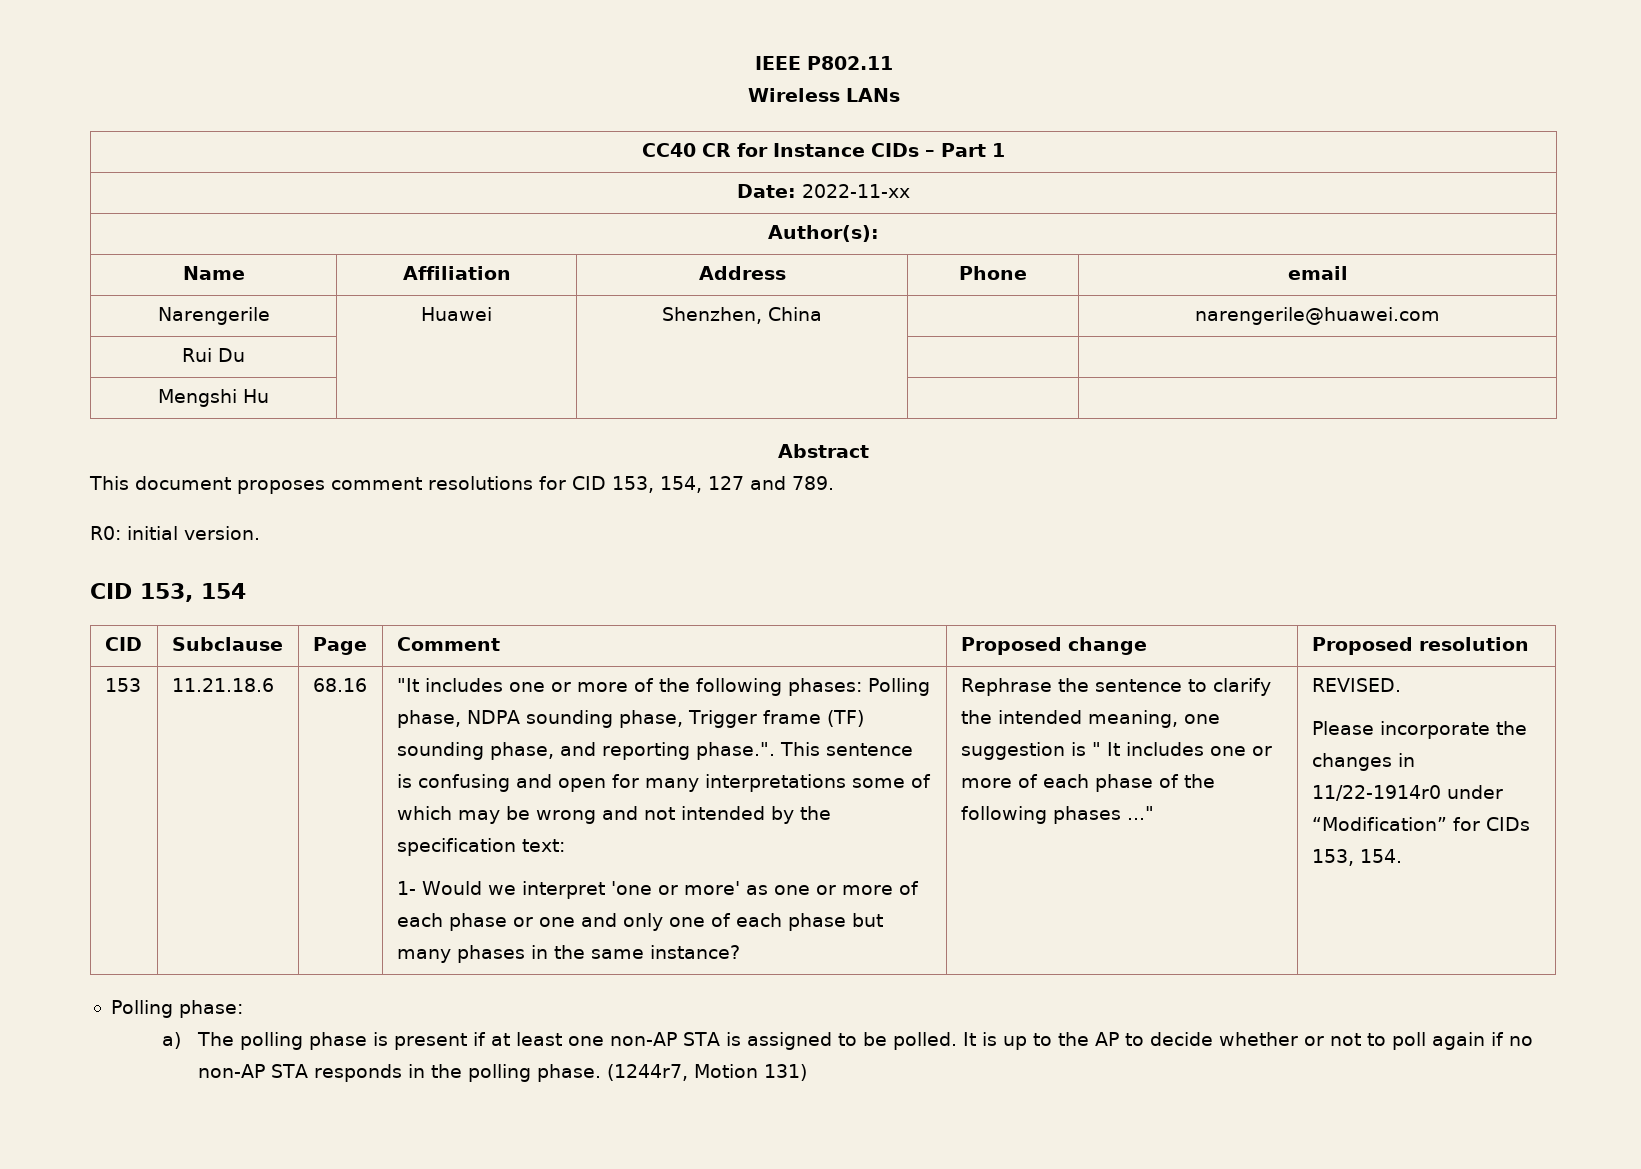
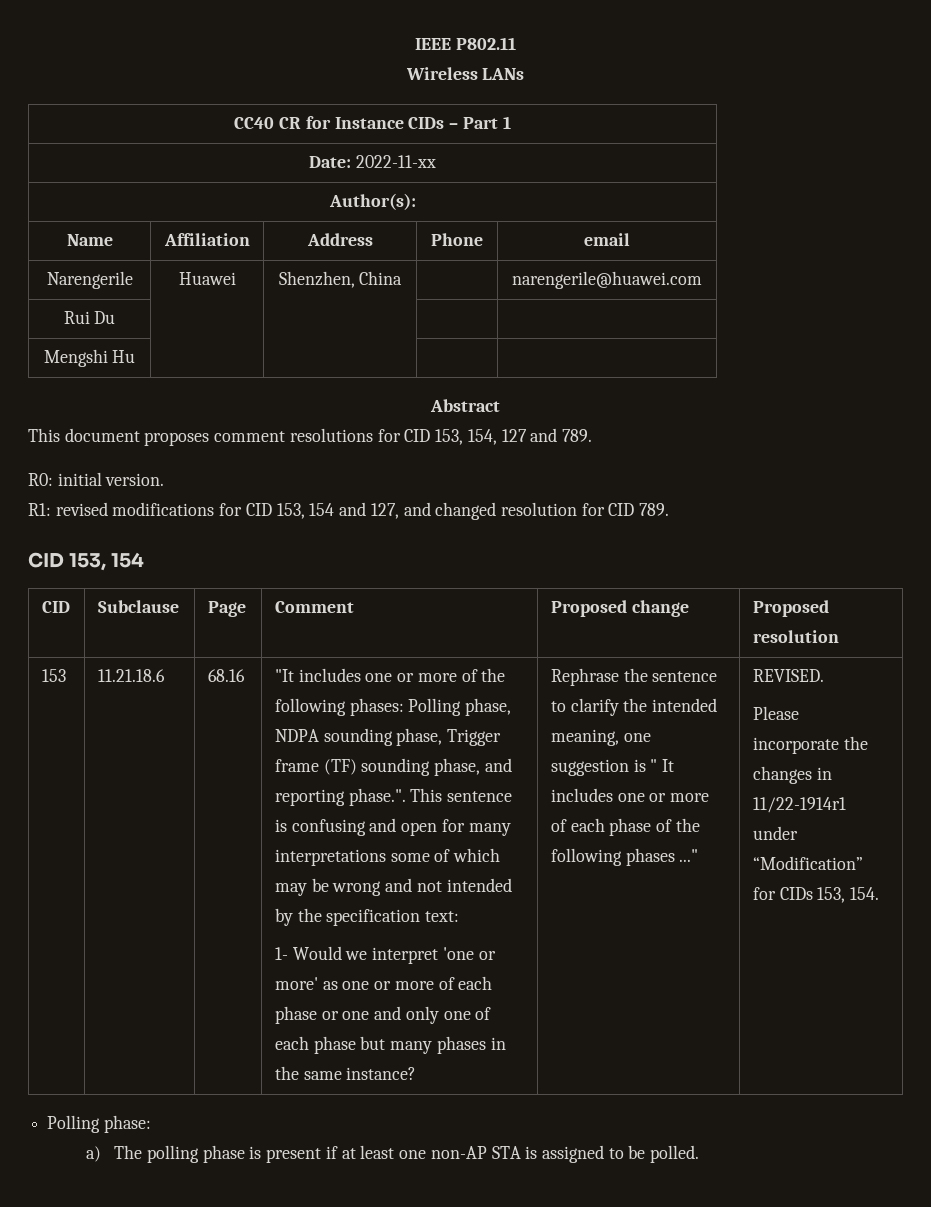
(260, 533) none -> [28,502,670,520] // R1: revised modifications for CID 153, 154 and 127, and changed resolution for CID 789.
[1311,785,1441,801] 11/22-1914r0 -> [752,797,846,813] 11/22-1914r1
[963,1032,1534,1050] [198,1064,808,1082] It is up to the AP to decide whether or not to poll again if no non-AP STA responds in the polling phase. (1244r7, Motion 131) -> (700, 1154) none

